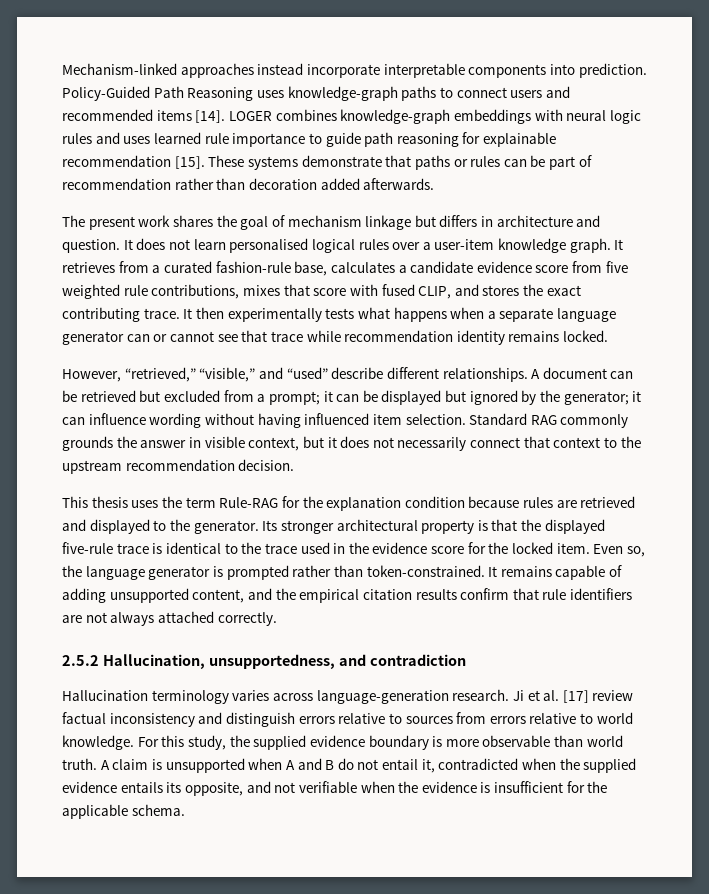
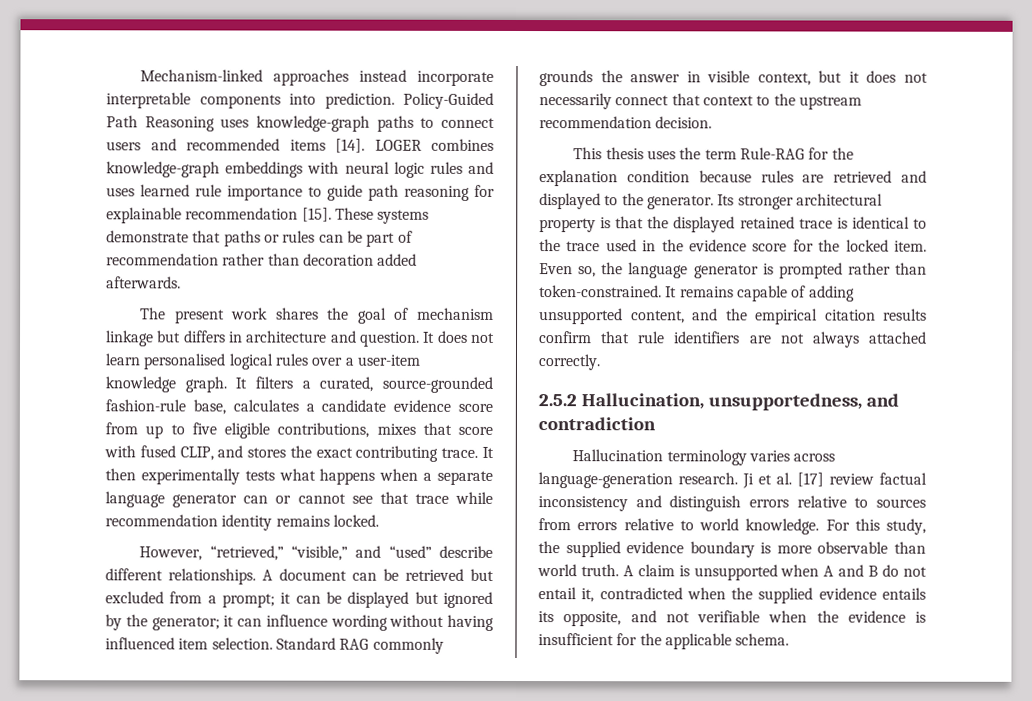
[62,261,212,273] retrieves from a curated -> [254,376,493,393] filters a curated, source-grounded
[605,261,628,273] [62,284,148,299] five weighted rule -> [145,422,270,439] up to five eligible
[62,542,113,554] five-rule -> [739,216,795,229] retained

